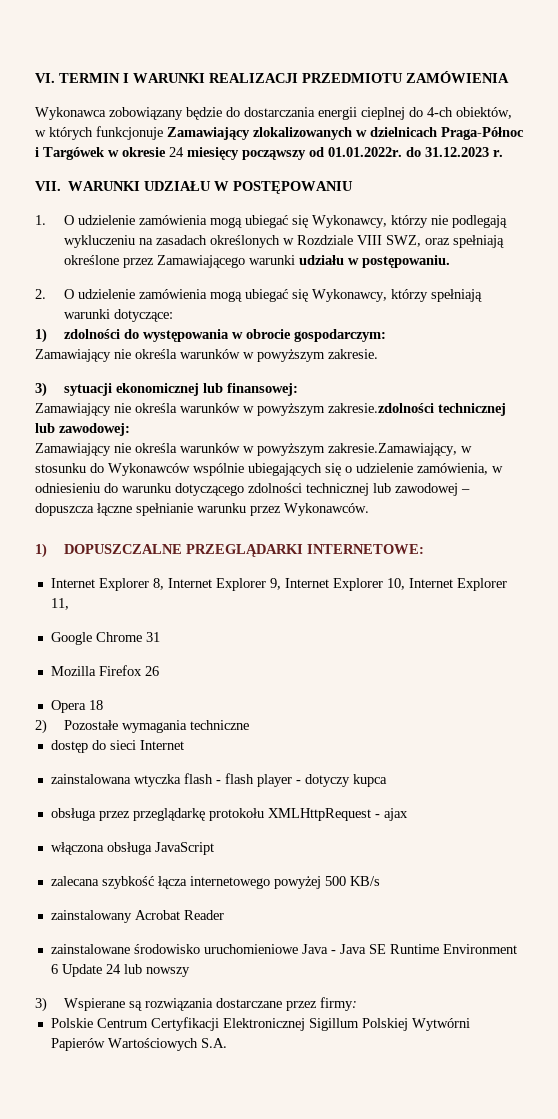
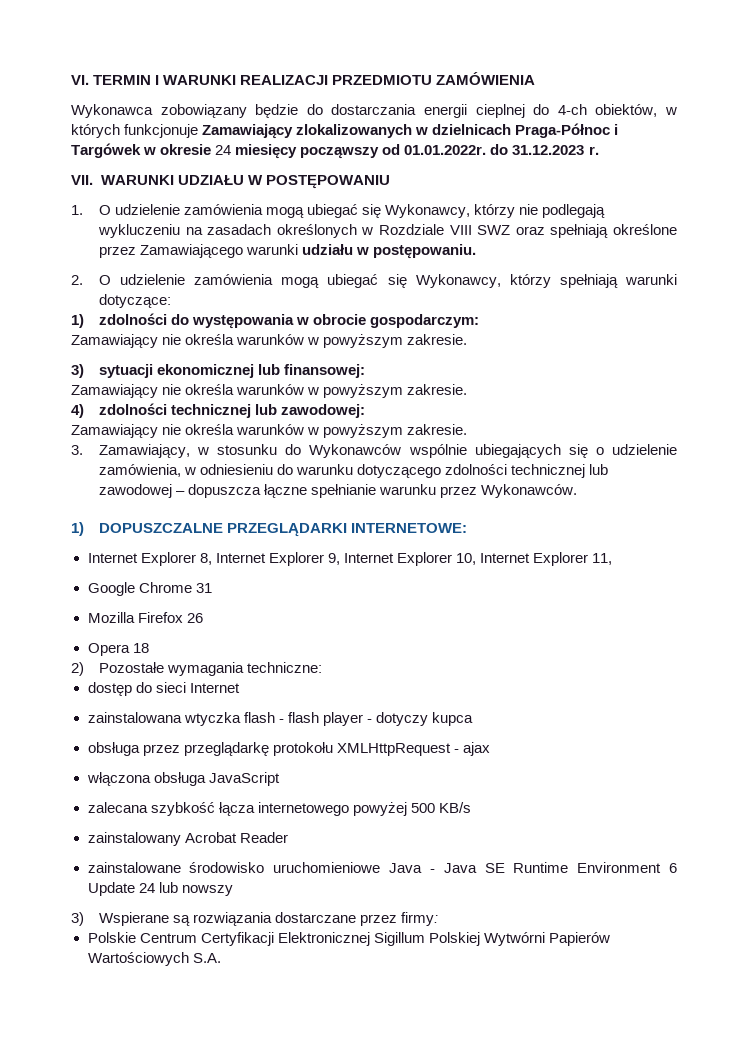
[385,235,421,247] SWZ, -> [477,225,511,235] SWZ
[328,403,434,413] zakresie.zdolności -> [407,384,468,395] [71,403,167,418] zakresie. // 4) zdolności
[328,443,457,456] zakresie.Zamawiający, -> [407,424,468,435] [71,444,190,458] zakresie. // 3. Zamawiający,
[189,720,249,730] techniczne -> [247,662,323,673] techniczne:

